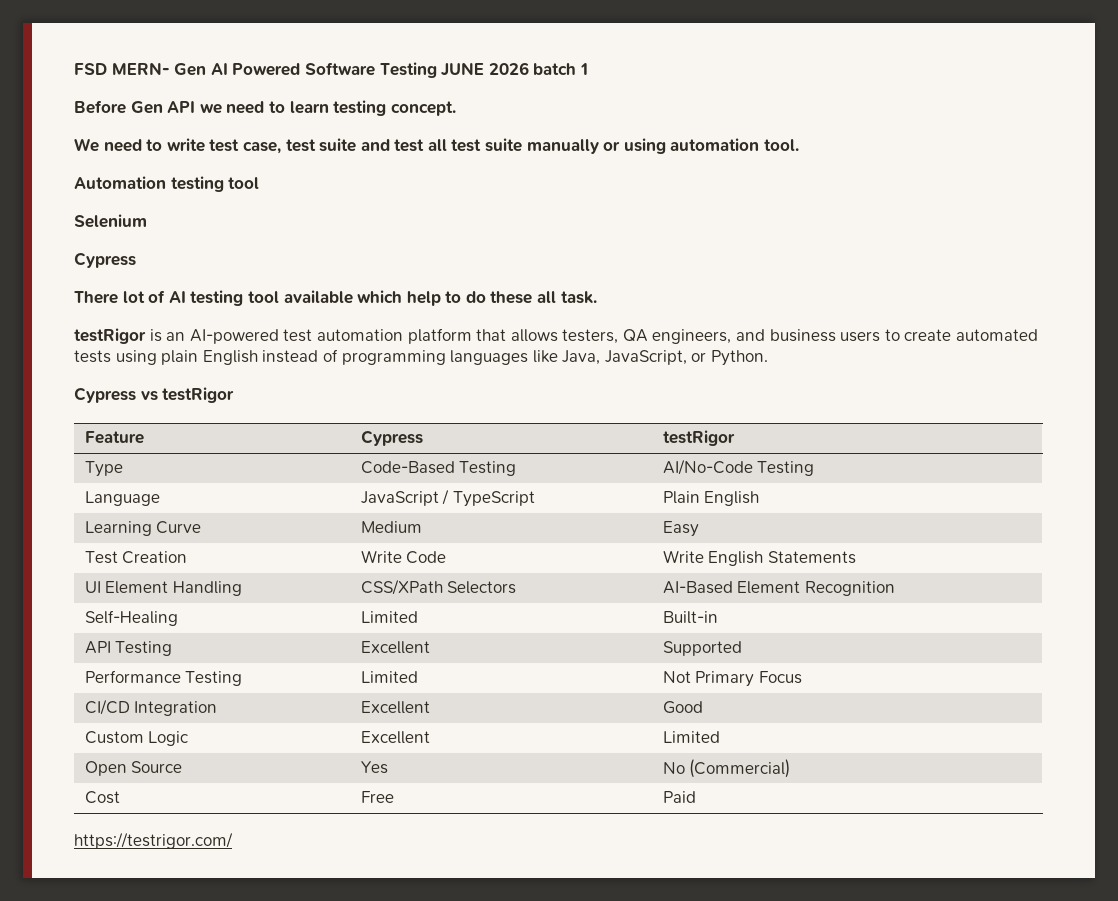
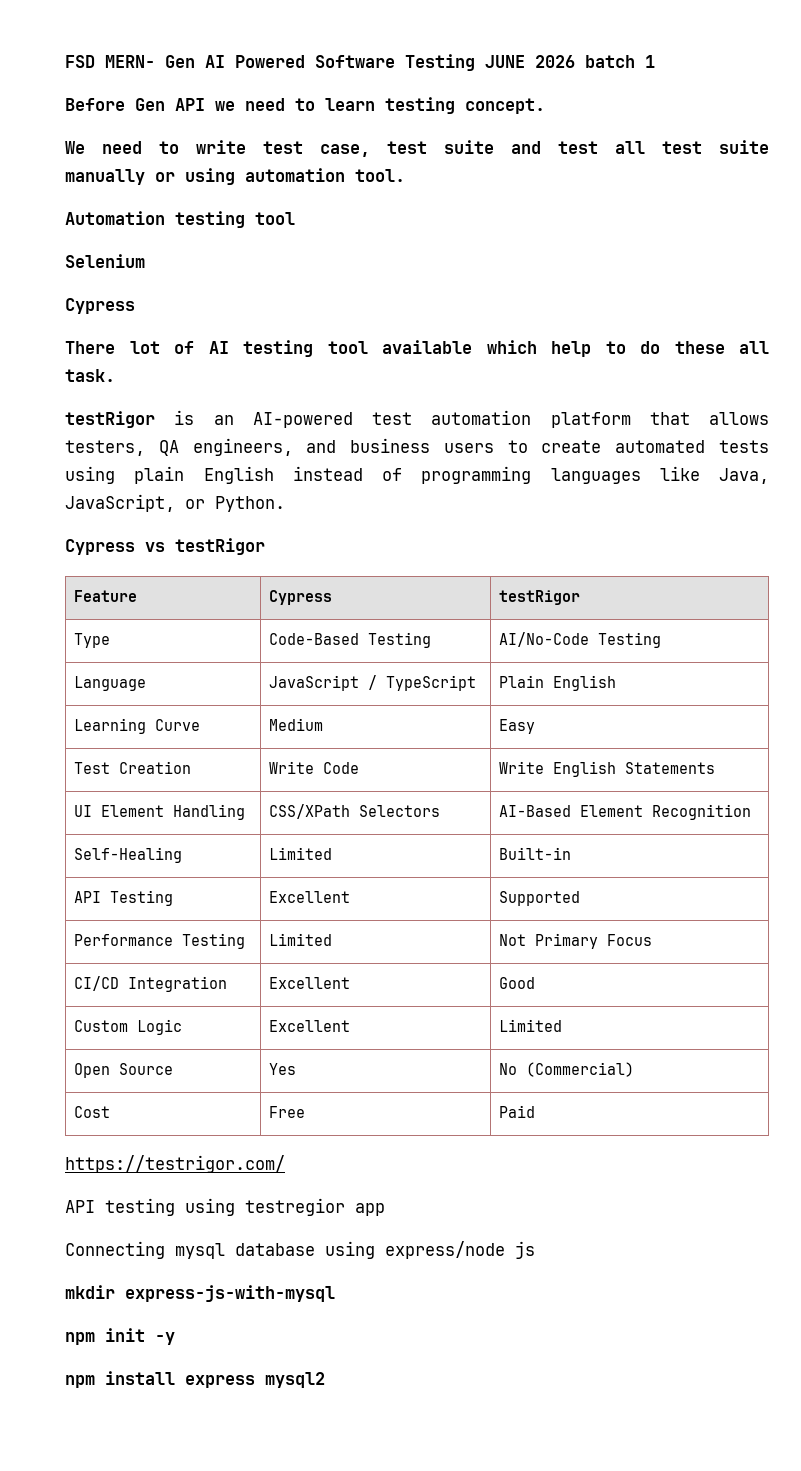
(233, 840) none -> [65,1198,385,1216] [65,1241,535,1259] [65,1285,335,1302] [65,1328,175,1345] [65,1371,325,1388] // API testing using testregior app // Connecting mysql database using express/node js // mkdir express-js-with-mysql // npm init -y // npm install express mysql2

